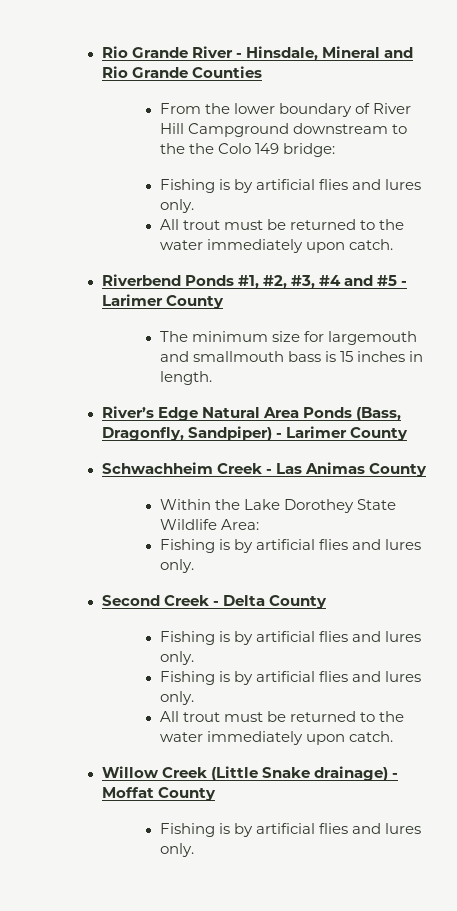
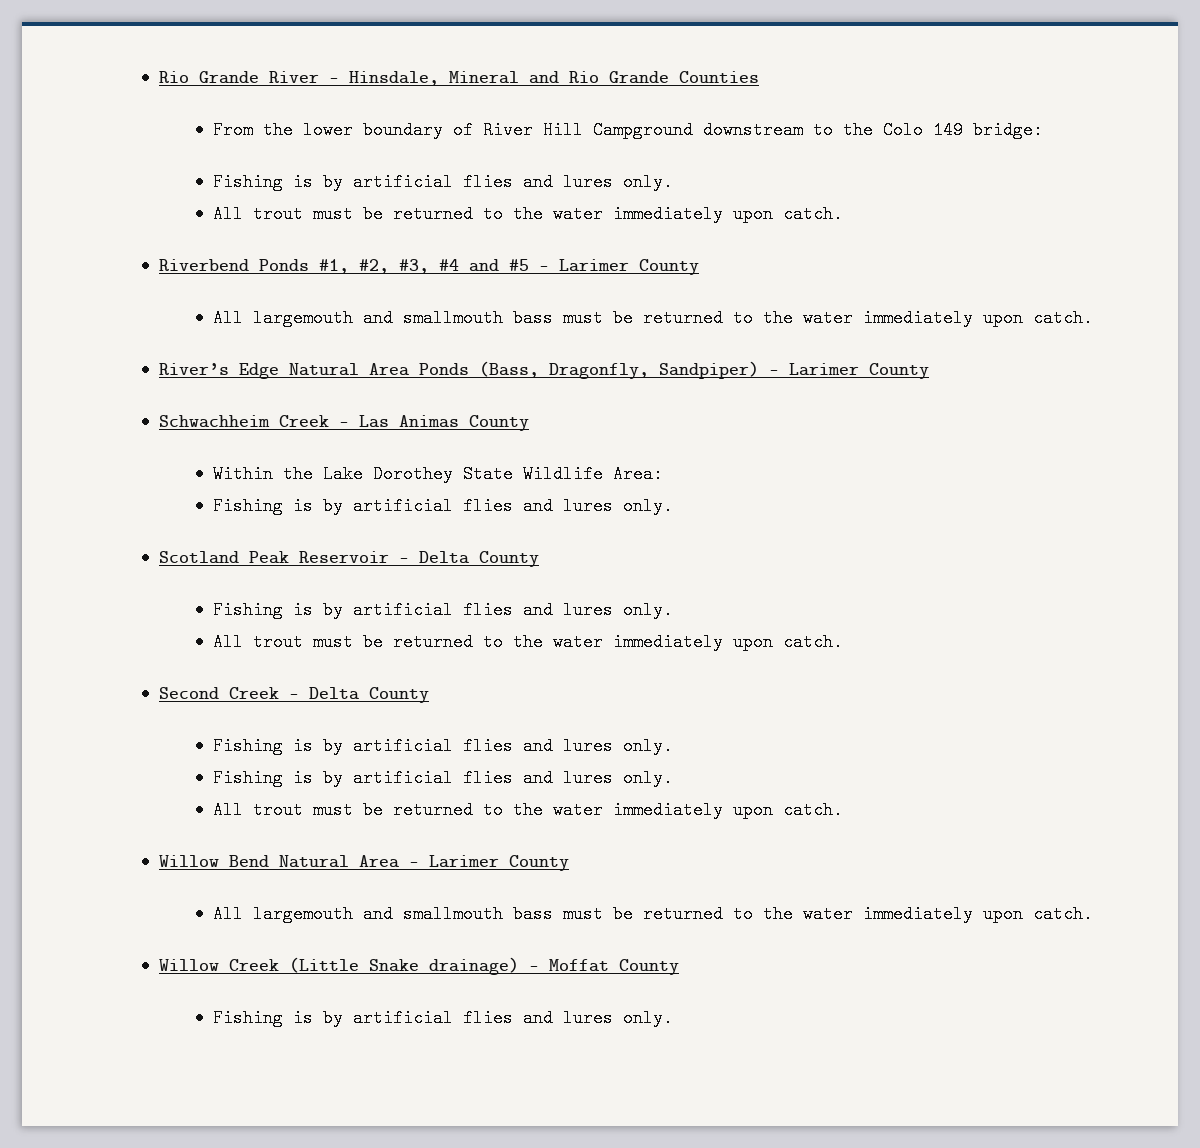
[188,143,214,154] the -> (874, 130) none
[159,331,417,345] [159,351,423,362] [159,371,212,385] The minimum size for largemouth and smallmouth bass is 15 inches in length. -> [213,309,1094,327] All largemouth and smallmouth bass must be returned to the water immediately upon catch.
(194, 566) none -> [159,551,540,567] [213,601,674,619] [213,633,844,651] // Scotland Peak Reservoir - Delta County // Fishing is by artificial flies and lures only. // All trout must be returned to the water immediately upon catch.
(393, 736) none -> [159,855,570,871] [213,905,1094,923] // Willow Bend Natural Area - Larimer County // All largemouth and smallmouth bass must be returned to the water immediately upon catch.

